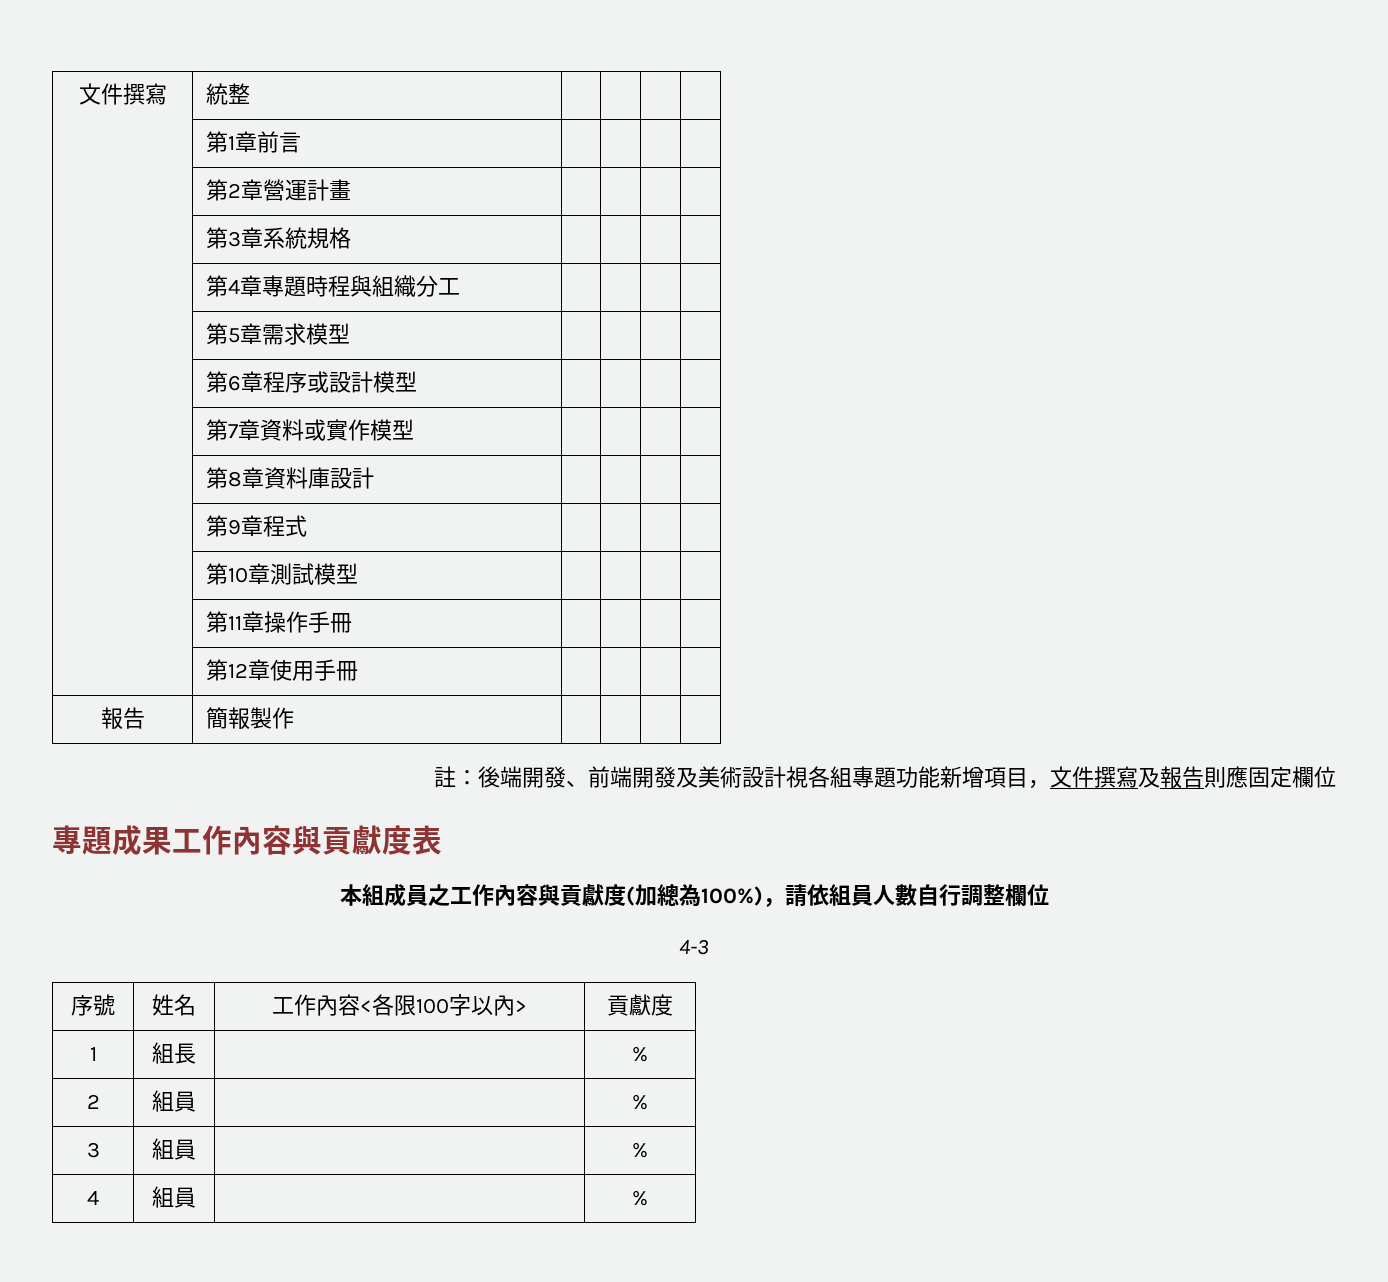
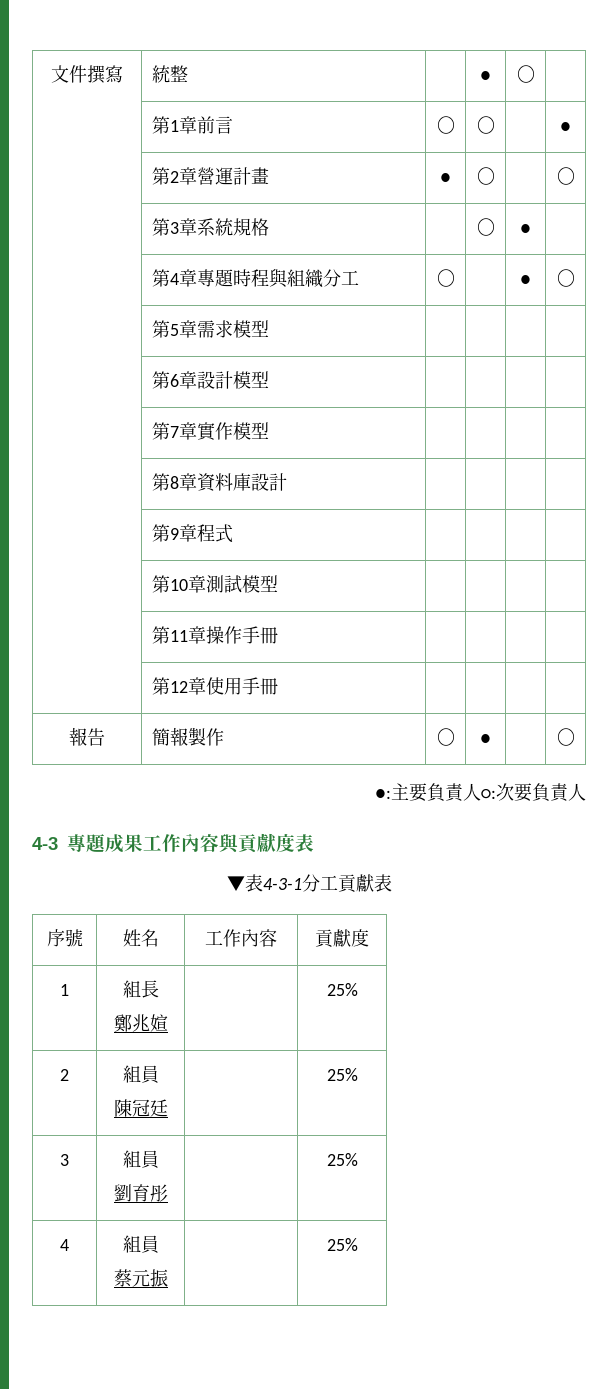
(251, 93) | -> [480,71,491,81] [516,65,535,83] ● | 〇
(302, 142) | | | -> [436,116,455,134] [476,116,495,134] [560,122,571,132] 〇 | 〇 | | ●
(352, 189) | | | -> [440,173,451,183] [476,167,495,185] [556,167,575,185] ● | 〇 | | 〇
(352, 238) | -> [476,218,495,236] [520,224,531,234] 〇 | ●
(461, 286) | | | -> [436,269,455,287] [520,275,531,285] [556,269,575,287] 〇 | | ● | 〇
[263,371,330,393] 程序或 -> (197, 380) none
[260,419,327,441] 資料或 -> (197, 431) none
[434,766,1336,789] | | | // 註：後端開發、前端開發及美術設計視各組專題功能新增項目，文件撰寫及報告則應固定欄位 // -> [436,728,455,746] [480,734,491,744] [556,728,575,746] [375,783,586,802] [32,837,58,850] 〇 | ● | | 〇 // ●:主要負責人○:次要負責人 // 4-3
[339,884,1049,907] [679,939,709,955] 本組成員之工作內容與貢獻度(加總為100%)，請依組員人數自行調整欄位 // 4-3 -> [226,874,392,893] ▼表4-3-1分工貢獻表
[360,994,527,1016] <各限100字以內> -> (277, 938) none
[632,1046,648,1062] | | % -> [113,1014,168,1032] [326,983,358,996] // 鄭兆媗 | | 25%
[632,1094,648,1110] | | % -> [113,1099,168,1117] [326,1068,358,1081] // 陳冠廷 | | 25%
[632,1142,648,1158] | | % -> [113,1184,168,1202] [326,1153,358,1166] // 劉育彤 | | 25%
[632,1190,648,1206] | | % -> [113,1269,168,1287] [326,1238,358,1251] // 蔡元振 | | 25%

